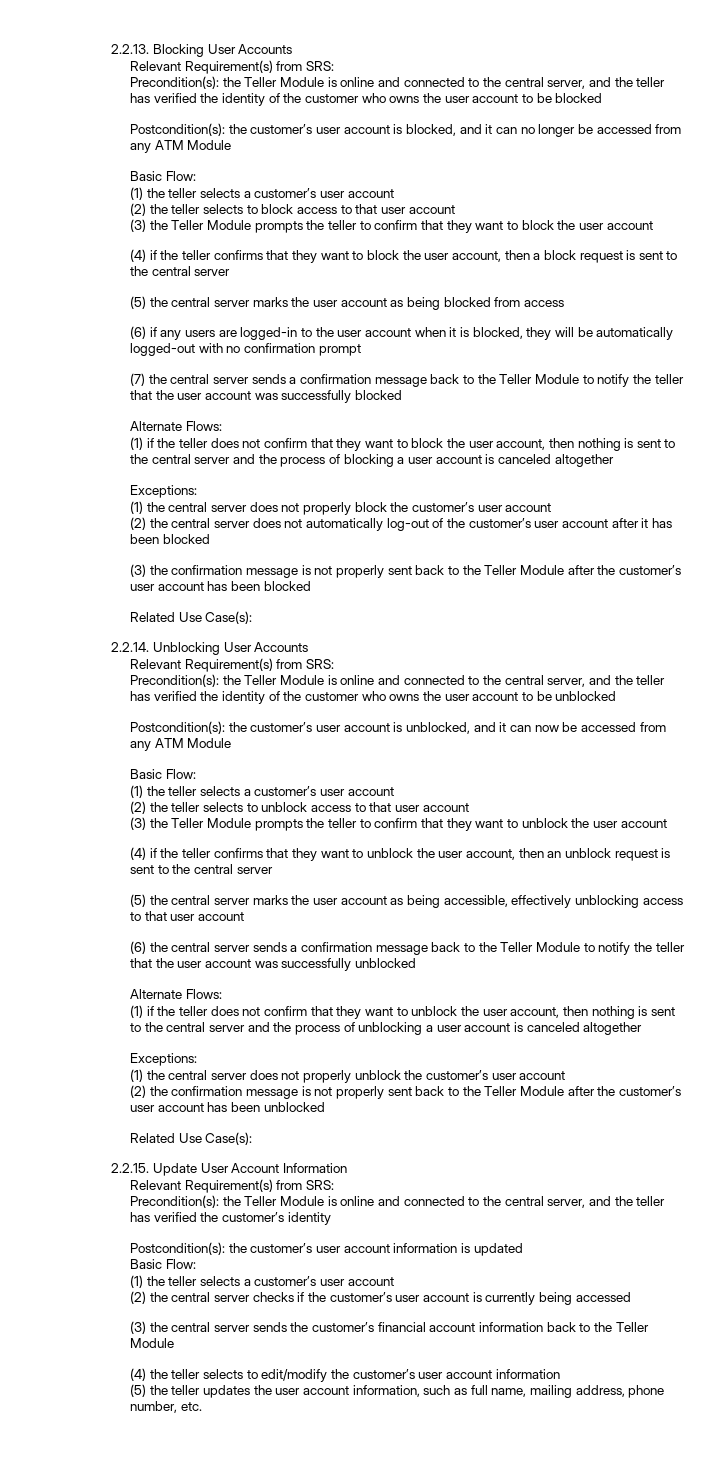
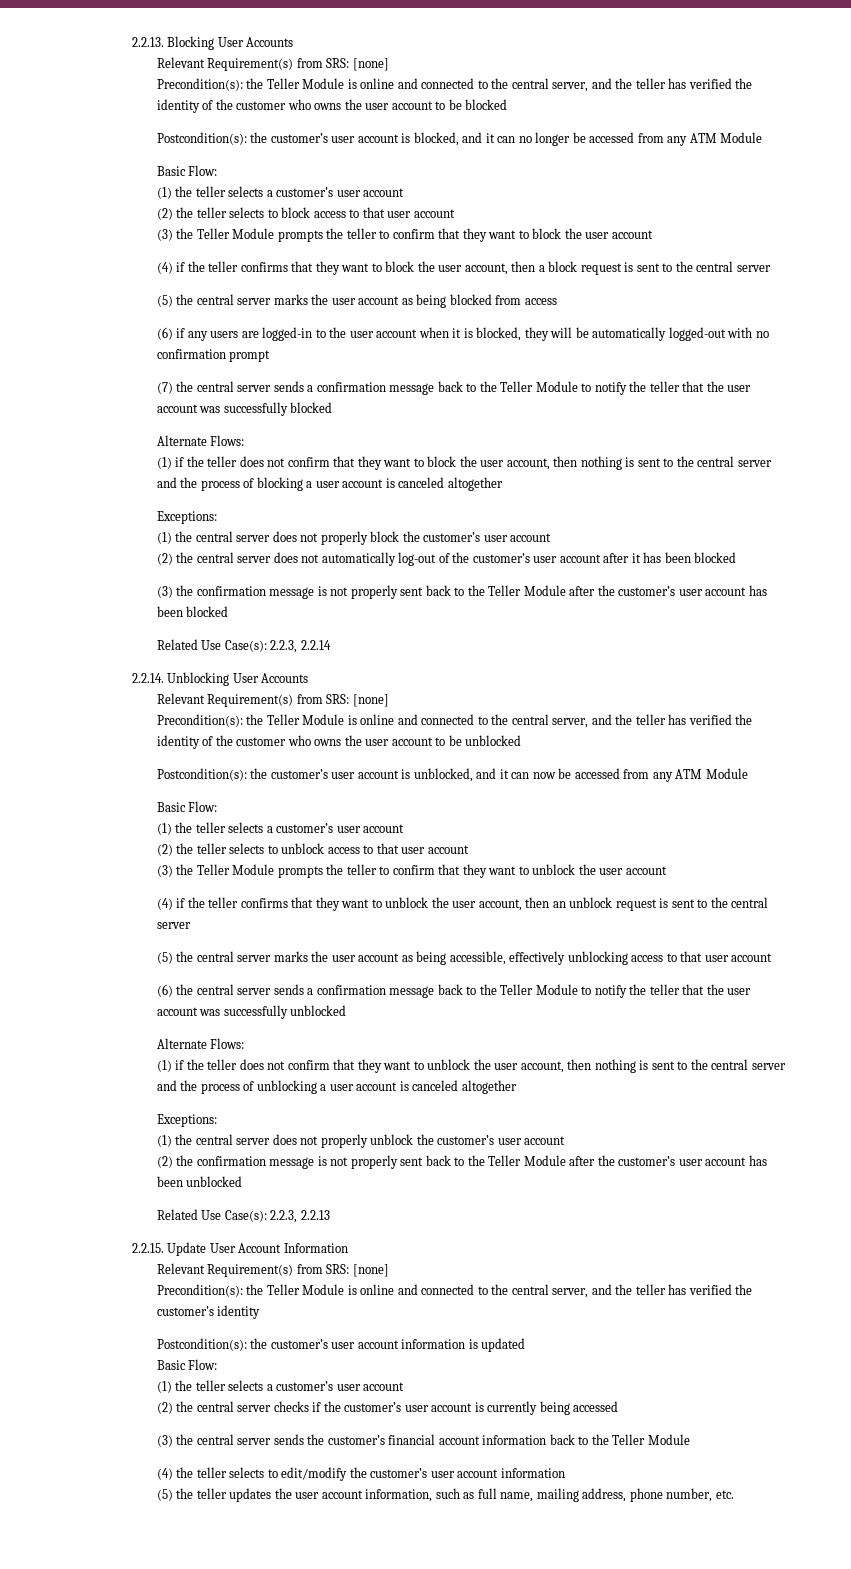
(335, 66) none -> [352,58,389,71] [none]
(253, 617) none -> [270,640,331,653] 2.2.3, 2.2.14
(335, 664) none -> [352,694,389,707] [none]
(253, 1138) none -> [270,1210,330,1223] 2.2.3, 2.2.13
(335, 1185) none -> [352,1264,389,1277] [none]

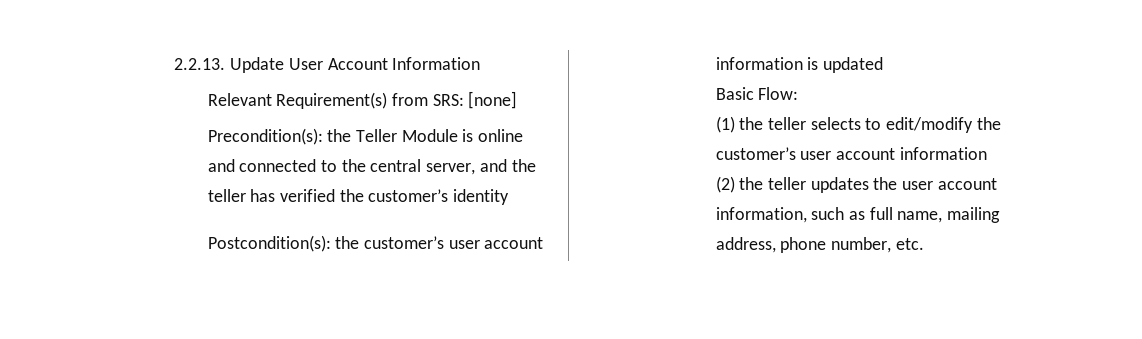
[167,36,294,50] [156,57,389,71] [156,78,753,92] [156,99,508,113] [156,132,763,146] [156,165,218,176] [156,186,405,199] [156,207,455,220] [156,228,653,242] [156,261,771,275] [156,294,557,308] [156,327,769,341] [156,349,271,362] [156,381,752,395] [156,402,333,416] [156,435,245,446] [156,456,772,470] [156,477,503,491] [156,511,217,524] [156,531,552,545] [156,552,737,566] [156,585,767,599] [156,606,229,617] [156,639,331,653] [131,672,309,686] [156,693,389,707] [156,714,753,728] [156,735,522,749] [156,768,748,782] [156,801,218,812] [156,822,405,835] [156,843,469,856] [156,864,667,878] [156,897,769,911] [156,922,191,929] [156,951,773,965] [156,984,752,998] [156,1005,347,1019] [156,1038,245,1049] [156,1059,786,1073] [156,1080,517,1094] [156,1114,217,1127] [156,1134,566,1148] [156,1155,767,1169] [156,1176,243,1187] [156,1209,330,1223] [131,1243,164,1253] Blocking User Accounts // Relevant Requirement(s) from SRS: [none] // Precondition(s): the Teller Module is online and connected to the central server, and the teller has verified the identity of the customer who owns the user account to be blocked // Postcondition(s): the customer’s user account is blocked, and it can no longer be accessed from any ATM Module // Basic Flow: // (1) the teller selects a customer’s user account // (2) the teller selects to block access to that user account // (3) the Teller Module prompts the teller to confirm that they want to block the user account // (4) if the teller confirms that they want to block the user account, then a block request is sent to the central server // (5) the central server marks the user account as being blocked from access // (6) if any users are logged-in to the user account when it is blocked, they will be automatically logged-out with no confirmation prompt // (7) the central server sends a confirmation message back to the Teller Module to notify the teller that the user account was successfully blocked // Alternate Flows: // (1) if the teller does not confirm that they want to block the user account, then nothing is sent to the central server and the process of blocking a user account is canceled altogether // Exceptions: // (1) the central server does not properly block the customer’s user account // (2) the central server does not automatically log-out of the customer’s user account after it has been blocked // (3) the confirmation message is not properly sent back to the Teller Module after the customer’s user account has been blocked // Related Use Case(s): 2.2.3, 2.2.14 // 2.2.14. Unblocking User Accounts // Relevant Requirement(s) from SRS: [none] // Precondition(s): the Teller Module is online and connected to the central server, and the teller has verified the identity of the customer who owns the user account to be unblocked // Postcondition(s): the customer’s user account is unblocked, and it can now be accessed from any ATM Module // Basic Flow: // (1) the teller selects a customer’s user account // (2) the teller selects to unblock access to that user account // (3) the Teller Module prompts the teller to confirm that they want to unblock the user account // (4) if the teller confirms that they want to unblock the user account, then an unblock request is sent to the central server // (5) the central server marks the user account as being accessible, effectively unblocking access to that user account // (6) the central server sends a confirmation message back to the Teller Module to notify the teller that the user account was successfully unblocked // Alternate Flows: // (1) if the teller does not confirm that they want to unblock the user account, then nothing is sent to the central server and the process of unblocking a user account is canceled altogether // Exceptions: // (1) the central server does not properly unblock the customer’s user account // (2) the confirmation message is not properly sent back to the Teller Module after the customer’s user account has been unblocked // Related Use Case(s): 2.2.3, 2.2.13 // 2.2.15. -> (226, 64) none
[266,1381,405,1391] [156,1401,619,1415] [156,1434,690,1447] [156,1467,265,1480] a customer’s user account // (2) the central server checks if the customer’s user account is currently being accessed // (3) the central server sends the customer’s financial account information back to the Teller Module // (4) the teller selects -> (861, 123) none
[156,1489,173,1501] (5) -> [715,176,735,193] (2)

